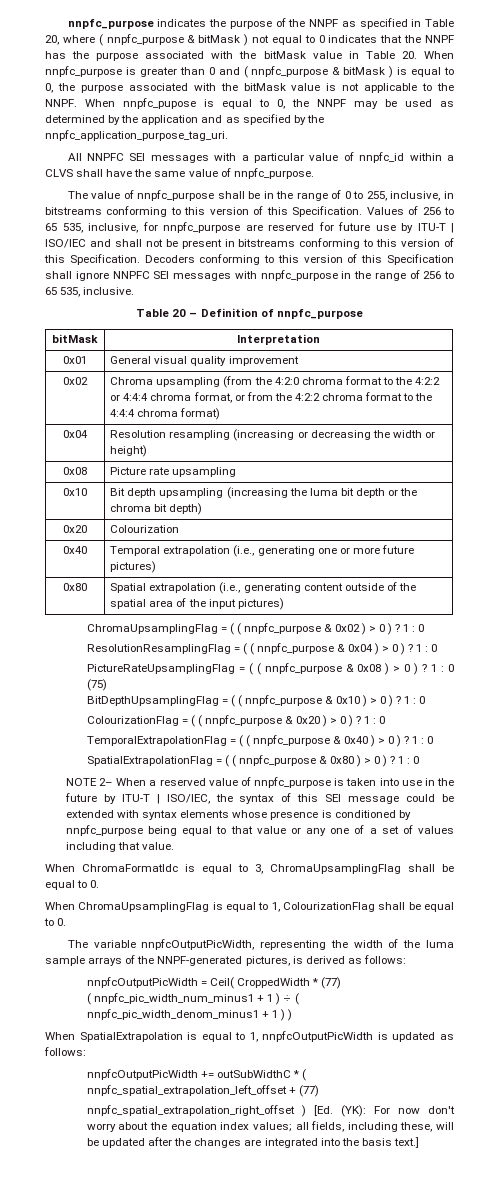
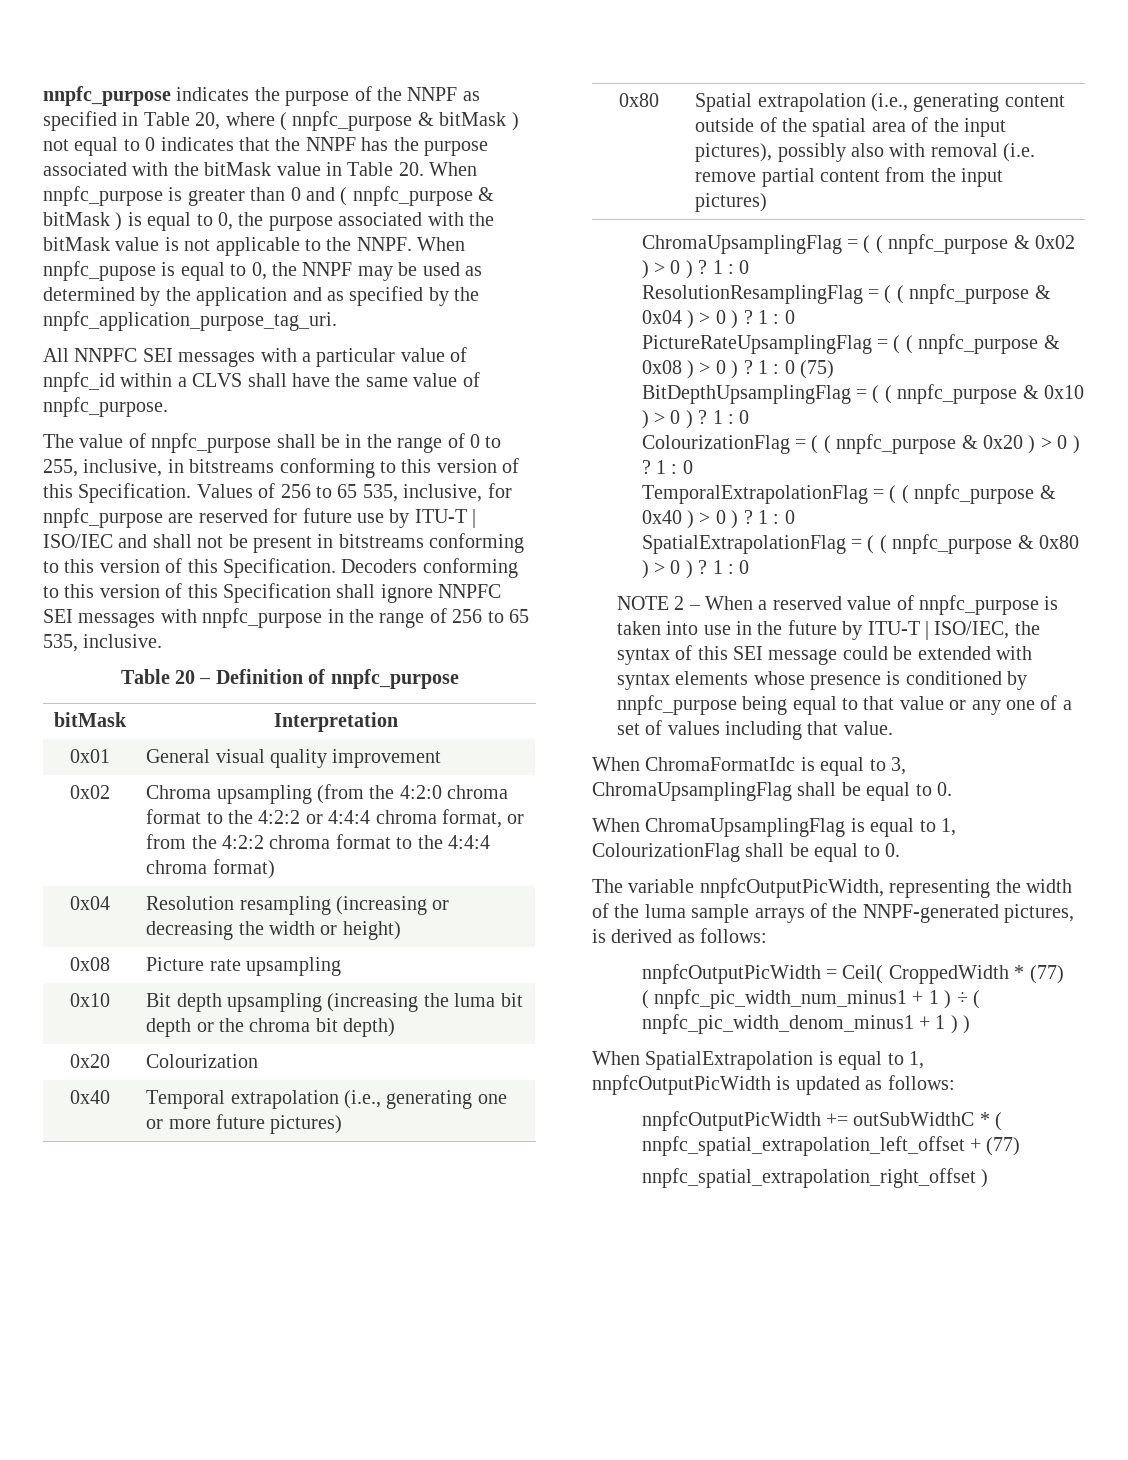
(236, 604) none -> [695,143,1036,162] [695,167,1004,187] pictures), possibly also with removal (i.e. remove partial content from the input
[99,778,114,786] 2– -> [674,596,701,610] 2 –
[313,1105,456,1117] [86,1121,454,1132] [86,1137,419,1148] [Ed. (YK): For now don't worry about the equation index values; all fields, including these, will be updated after the changes are integrated into the basis text.] -> (988, 1178) none

